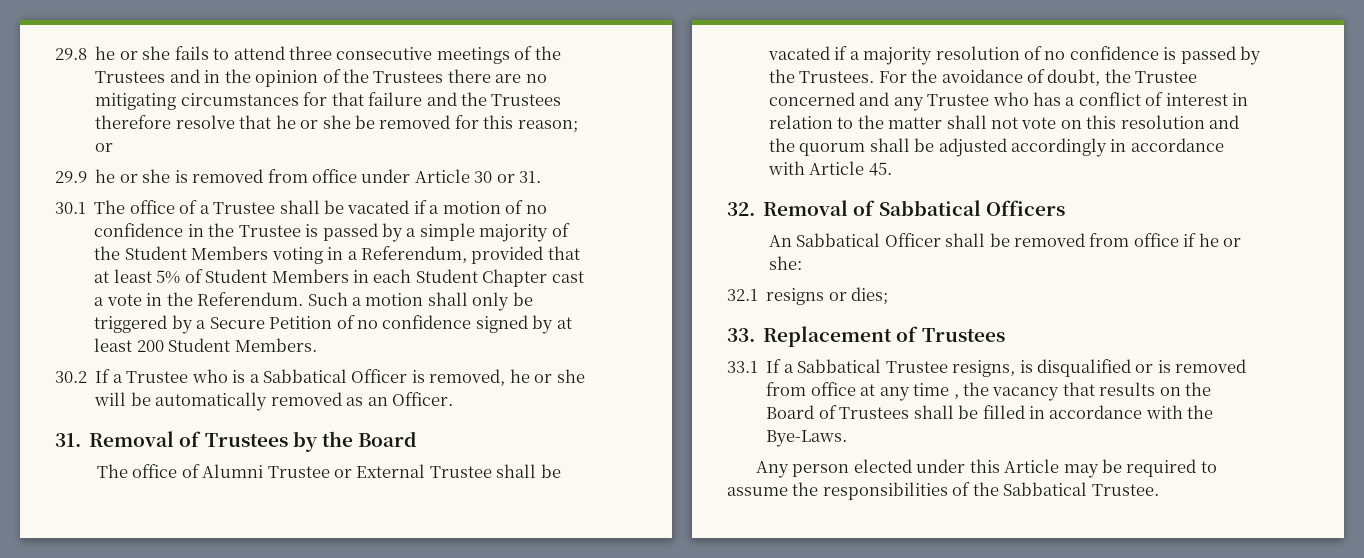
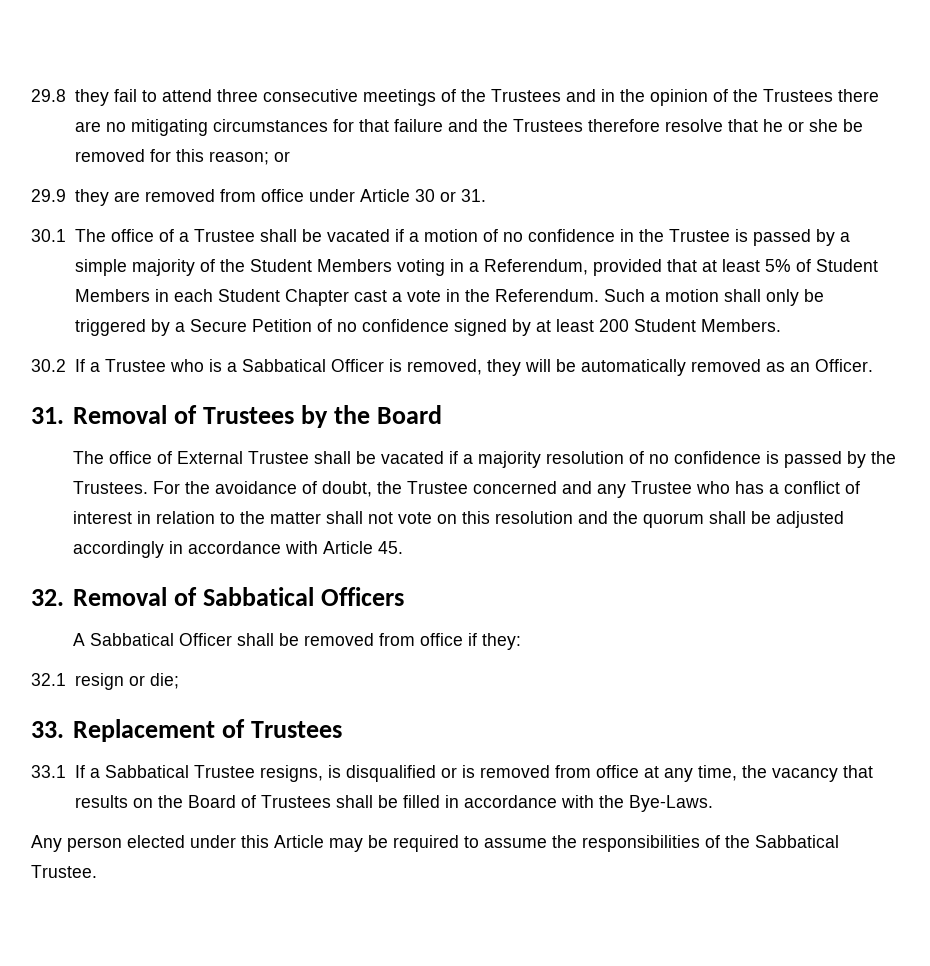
[95,46,209,60] he or she fails -> [74,89,137,106] they fail
[95,169,188,183] he or she is -> [74,189,140,206] they are
[509,369,585,383] he or she -> [486,359,521,376] they
[202,464,352,478] Alumni Trustee or -> (173, 457) none
[768,235,792,247] An -> [73,633,86,646] A
[1198,233,1242,247] [768,256,802,270] [727,287,889,305] he or she: // 32.1 resigns or dies; -> [482,633,522,650] [31,673,179,690] they: // 32.1 resign or die;
[913,383,959,399] time , -> [697,765,737,781] time,

